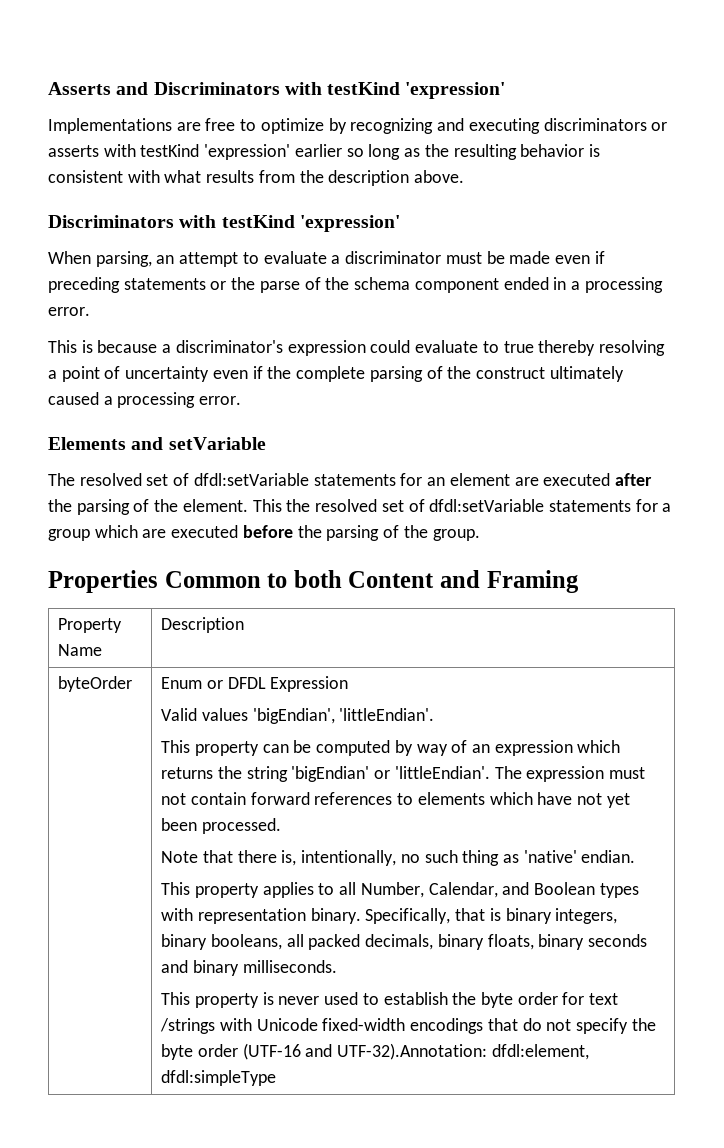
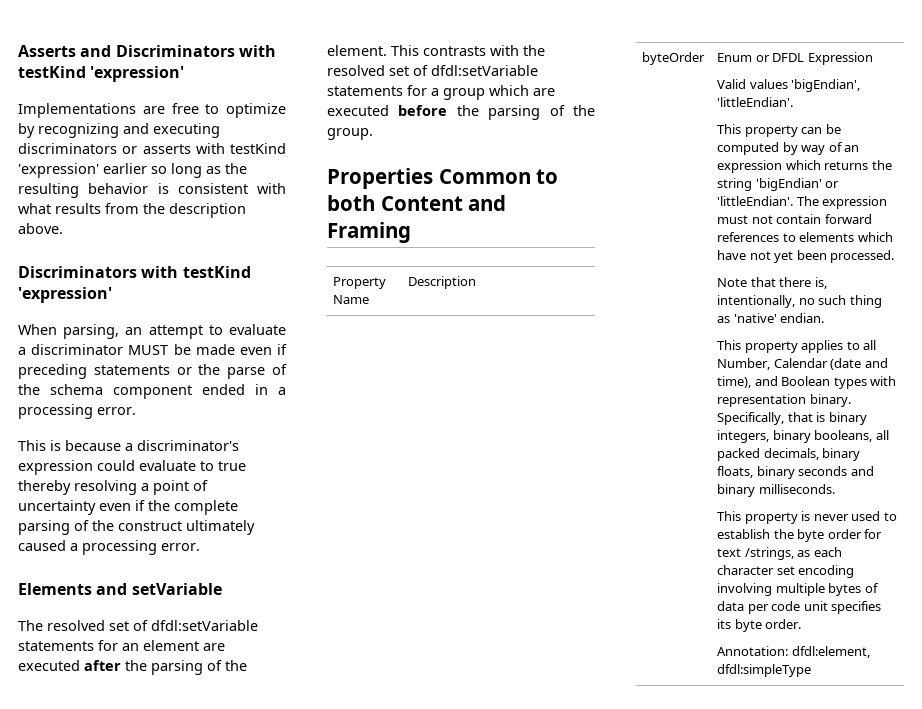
[445,252,482,264] must -> [128,345,169,355] MUST
(282, 505) none -> [423,45,519,56] contrasts with
[428,882,498,898] Calendar, -> [773,358,888,370] [717,376,752,388] Calendar (date and time),
[160,1018,656,1034] [161,1043,488,1060] /strings with Unicode fixed-width encodings that do not specify the byte order (UTF-16 and UTF-32).Annotation: -> [744,547,842,560] [717,565,855,578] [717,583,879,596] [717,601,882,614] [717,619,802,632] [717,646,789,656] /strings, as each character set encoding involving multiple bytes of data per code unit specifies its byte order. // Annotation:

